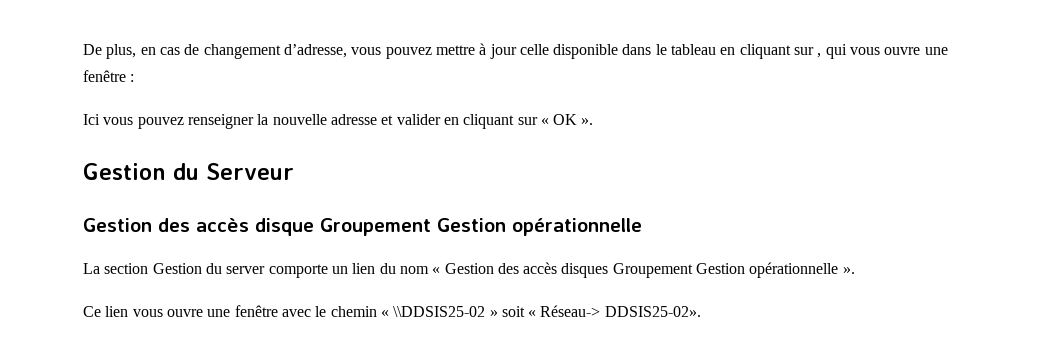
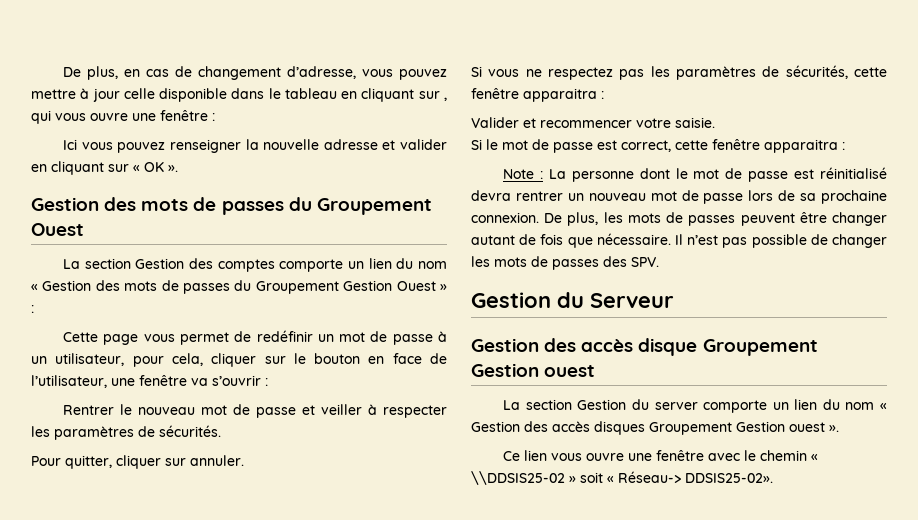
(594, 121) none -> [31,197,432,215] [31,223,84,236] [63,258,447,272] [31,280,447,294] [31,305,34,313] [63,330,448,345] [31,353,448,367] [31,375,268,388] [63,404,447,418] [31,425,221,440] [31,455,244,469] [471,65,887,80] [471,88,604,102] [471,117,715,128] [471,139,845,153] [503,167,887,182] [471,190,887,204] [471,212,887,226] [471,233,887,248] [471,256,659,270] // Gestion des mots de passes du Groupement Ouest // La section Gestion des comptes comporte un lien du nom « Gestion des mots de passes du Groupement Gestion Ouest » : // Cette page vous permet de redéfinir un mot de passe à un utilisateur, pour cela, cliquer sur le bouton en face de l’utilisateur, une fenêtre va s’ouvrir : // Rentrer le nouveau mot de passe et veiller à respecter les paramètres de sécurités. // Pour quitter, cliquer sur annuler. // Si vous ne respectez pas les paramètres de sécurités, cette fenêtre apparaitra : // Valider et recommencer votre saisie. // Si le mot de passe est correct, cette fenêtre apparaitra : // Note : La personne dont le mot de passe est réinitialisé devra rentrer un nouveau mot de passe lors de sa prochaine connexion. De plus, les mots de passes peuvent être changer autant de fois que nécessaire. Il n’est pas possible de changer les mots de passes des SPV.
[512,218,642,236] opérationnelle -> [544,365,596,377] ouest
[749,262,839,278] opérationnelle -> [789,422,825,432] ouest

